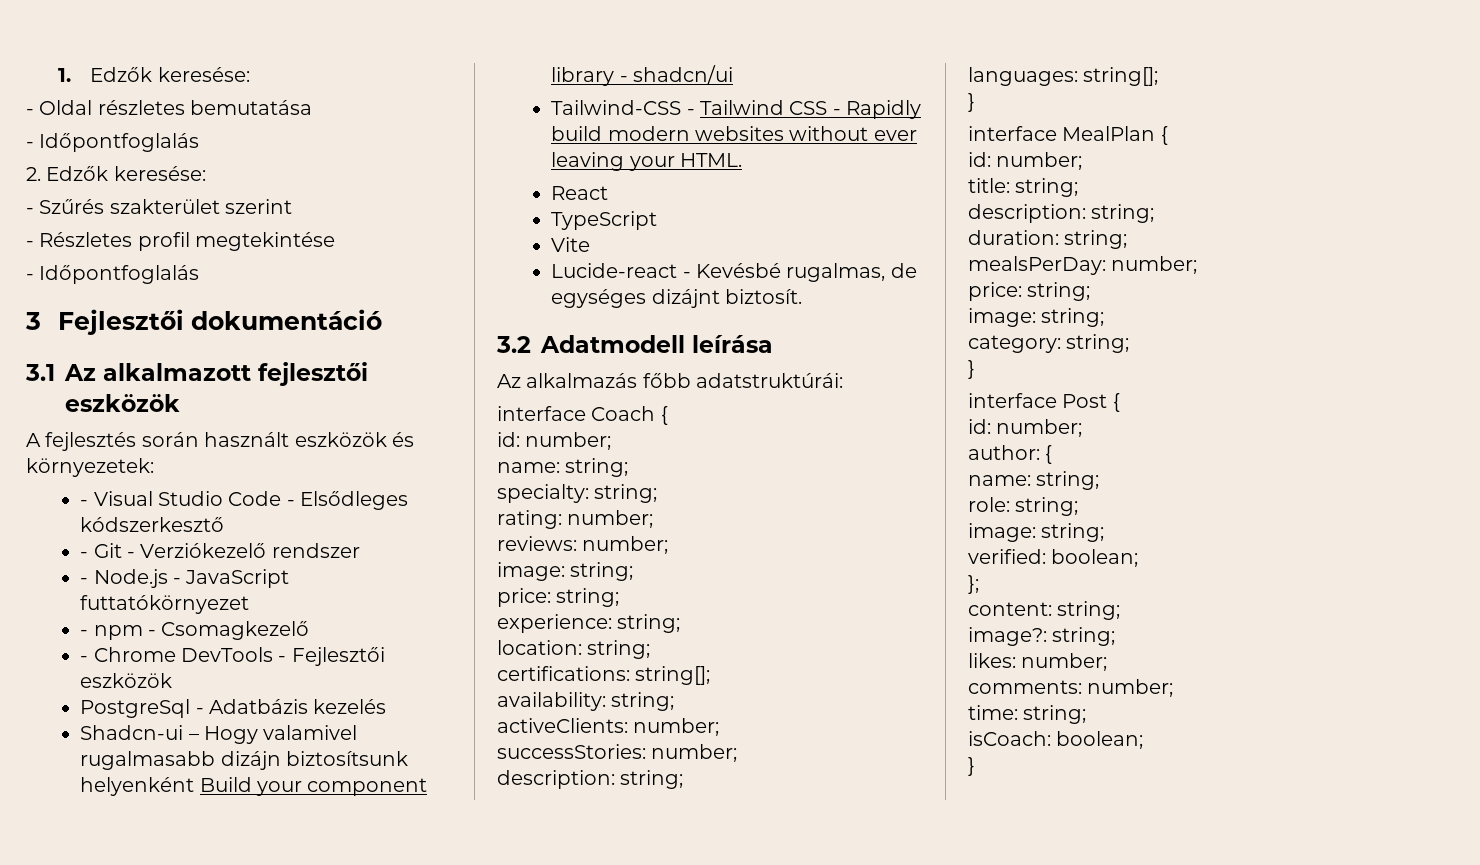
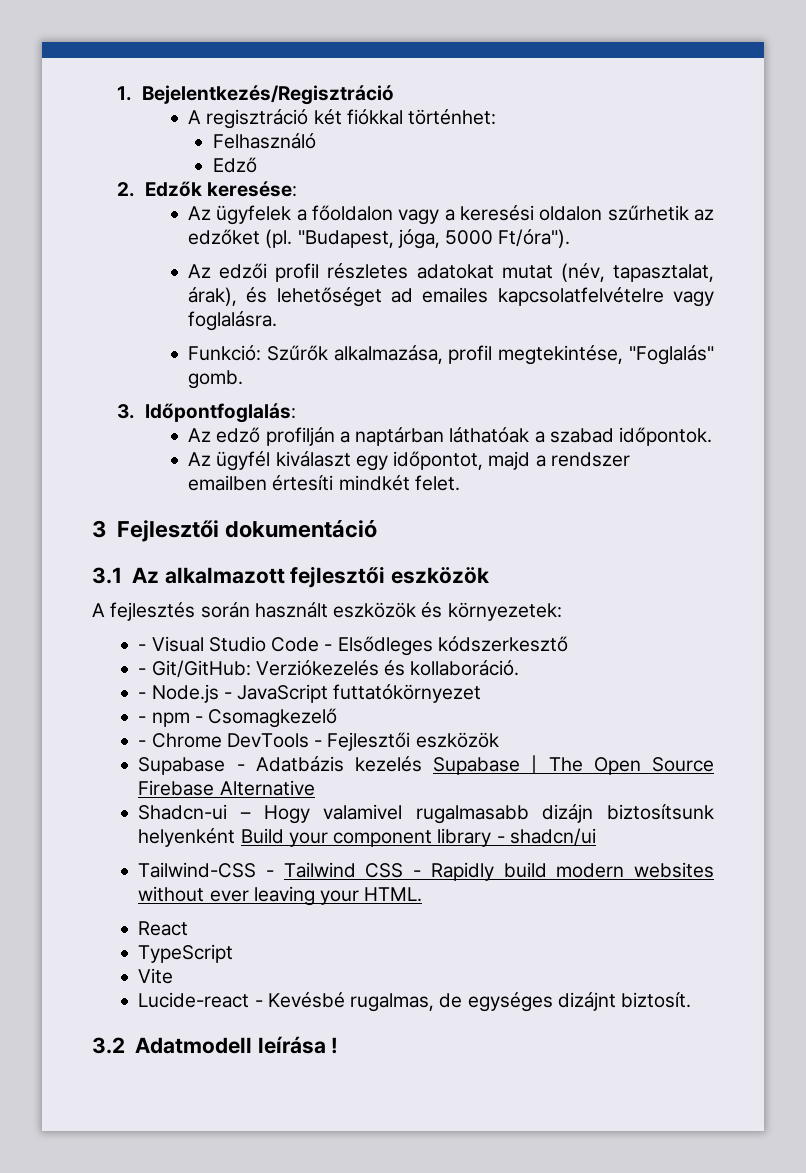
[90,67,250,82] [26,100,313,115] [26,133,200,152] [26,166,206,181] [26,199,293,214] [26,232,336,251] [26,265,200,284] Edzők keresése: // - Oldal részletes bemutatása // - Időpontfoglalás // 2. Edzők keresése: // - Szűrés szakterület szerint // - Részletes profil megtekintése // - Időpontfoglalás -> [141,85,394,105] [188,109,497,129] [212,133,316,149] [212,157,257,173] [116,181,297,197] [188,205,714,225] [188,229,571,249] [188,263,714,282] [188,287,715,307] [188,311,278,331] [188,345,715,365] [188,370,244,389] [116,403,296,423] [188,427,713,446] [188,451,630,471] [188,475,460,491] Bejelentkezés/Regisztráció // A regisztráció két fiókkal történhet: // Felhasználó // Edző // 2. Edzők keresése: // Az ügyfelek a főoldalon vagy a keresési oldalon szűrhetik az edzőket (pl. "Budapest, jóga, 5000 Ft/óra"). // Az edzői profil részletes adatokat mutat (név, tapasztalat, árak), és lehetőséget ad emailes kapcsolatfelvételre vagy foglalásra. // Funkció: Szűrők alkalmazása, profil megtekintése, "Foglalás" gomb. // 3. Időpontfoglalás: // Az edző profilján a naptárban láthatóak a szabad időpontok. // Az ügyfél kiválaszt egy időpontot, majd a rendszer emailben értesíti mindkét felet.
[93,543,360,558] Git - Verziókezelő rendszer -> [151,660,520,678] Git/GitHub: Verziókezelés és kollaboráció.
[80,699,191,718] PostgreSql -> [138,757,226,775] Supabase
(387, 706) none -> [433,755,714,775] [138,780,315,796] Supabase | The Open Source Firebase Alternative
[497,373,844,388] [497,406,668,425] [497,432,612,450] [497,458,629,477] [497,484,658,503] [497,510,654,529] [497,536,669,554] [497,562,634,581] [497,588,620,607] [497,614,681,633] [497,640,651,659] [497,666,711,685] [497,692,675,711] [497,718,720,736] [497,744,738,762] [497,770,684,789] [968,67,1159,86] [968,93,975,112] [968,126,1168,145] [968,152,1083,170] [968,178,1079,197] [968,204,1155,223] [968,230,1128,249] [968,256,1198,275] [968,282,1091,301] [968,308,1105,327] [968,334,1130,353] [968,360,975,379] [968,393,1120,412] [968,419,1083,437] [968,445,1053,464] [968,471,1100,490] [968,497,1079,516] [968,523,1105,542] [968,549,1139,567] [968,575,979,594] [968,601,1121,620] [968,627,1116,646] [968,653,1108,671] [968,679,1174,697] [968,705,1087,724] [968,731,1144,749] [968,757,975,776] // Az alkalmazás főbb adatstruktúrái: // interface Coach { // id: number; // name: string; // specialty: string; // rating: number; // reviews: number; // image: string; // price: string; // experience: string; // location: string; // certifications: string[]; // availability: string; // activeClients: number; // successStories: number; // description: string; // languages: string[]; // } // interface MealPlan { // id: number; // title: string; // description: string; // duration: string; // mealsPerDay: number; // price: string; // image: string; // category: string; // } // interface Post { // id: number; // author: { // name: string; // role: string; // image: string; // verified: boolean; // }; // content: string; // image?: string; // likes: number; // comments: number; // time: string; // isCoach: boolean; // } -> [331,1037,339,1054] !

